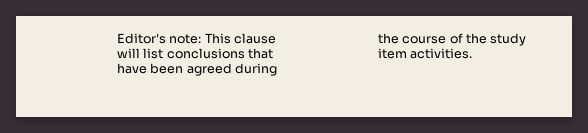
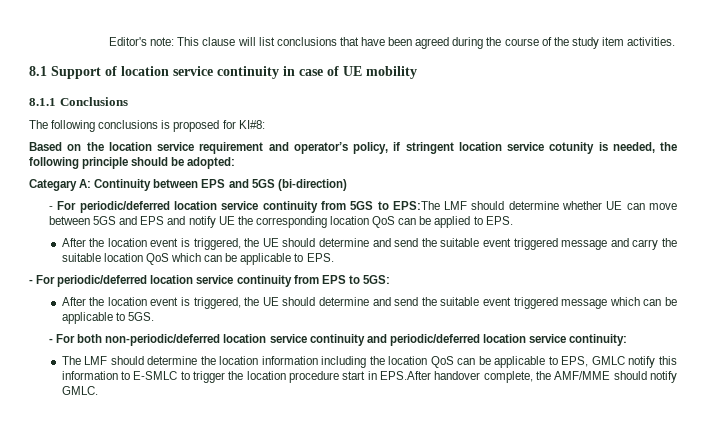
(473, 53) none -> [29,66,417,79] [29,97,128,106] [29,120,265,132] [29,142,677,154] [29,157,236,169] [29,179,347,191] [49,201,677,213] [49,216,513,228] [61,238,677,250] [61,253,334,265] [29,275,390,287] [61,297,677,309] [61,312,154,324] [49,334,628,346] [61,356,677,368] [61,371,678,383] [61,386,98,395] // 8.1 Support of location service continuity in case of UE mobility // 8.1.1 Conclusions // The following conclusions is proposed for KI#8: // Based on the location service requirement and operator’s policy, if stringent location service cotunity is needed, the following principle should be adopted: // Categary A: Continuity between EPS and 5GS (bi-direction) // - For periodic/deferred location service continuity from 5GS to EPS:The LMF should determine whether UE can move between 5GS and EPS and notify UE the corresponding location QoS can be applied to EPS. // After the location event is triggered, the UE should determine and send the suitable event triggered message and carry the suitable location QoS which can be applicable to EPS. // - For periodic/deferred location service continuity from EPS to 5GS: // After the location event is triggered, the UE should determine and send the suitable event triggered message which can be applicable to 5GS. // - For both non-periodic/deferred location service continuity and periodic/deferred location service continuity: // The LMF should determine the location information including the location QoS can be applicable to EPS, GMLC notify this information to E-SMLC to trigger the location procedure start in EPS.After handover complete, the AMF/MME should notify GMLC.

